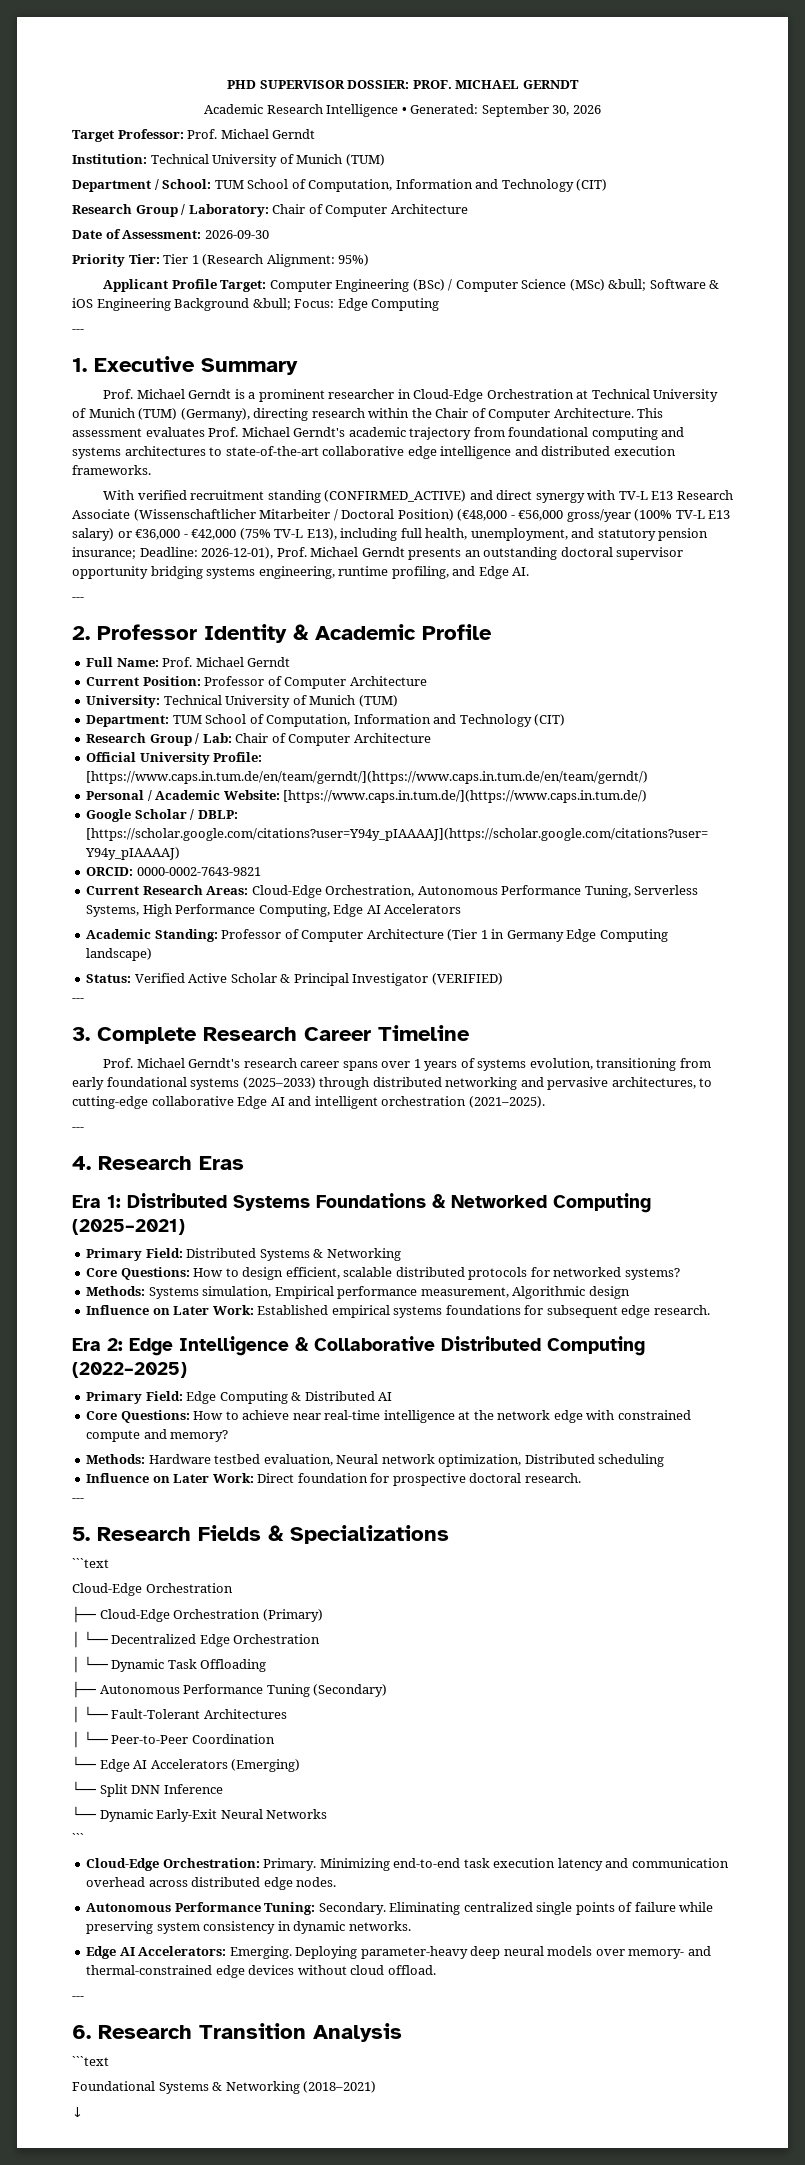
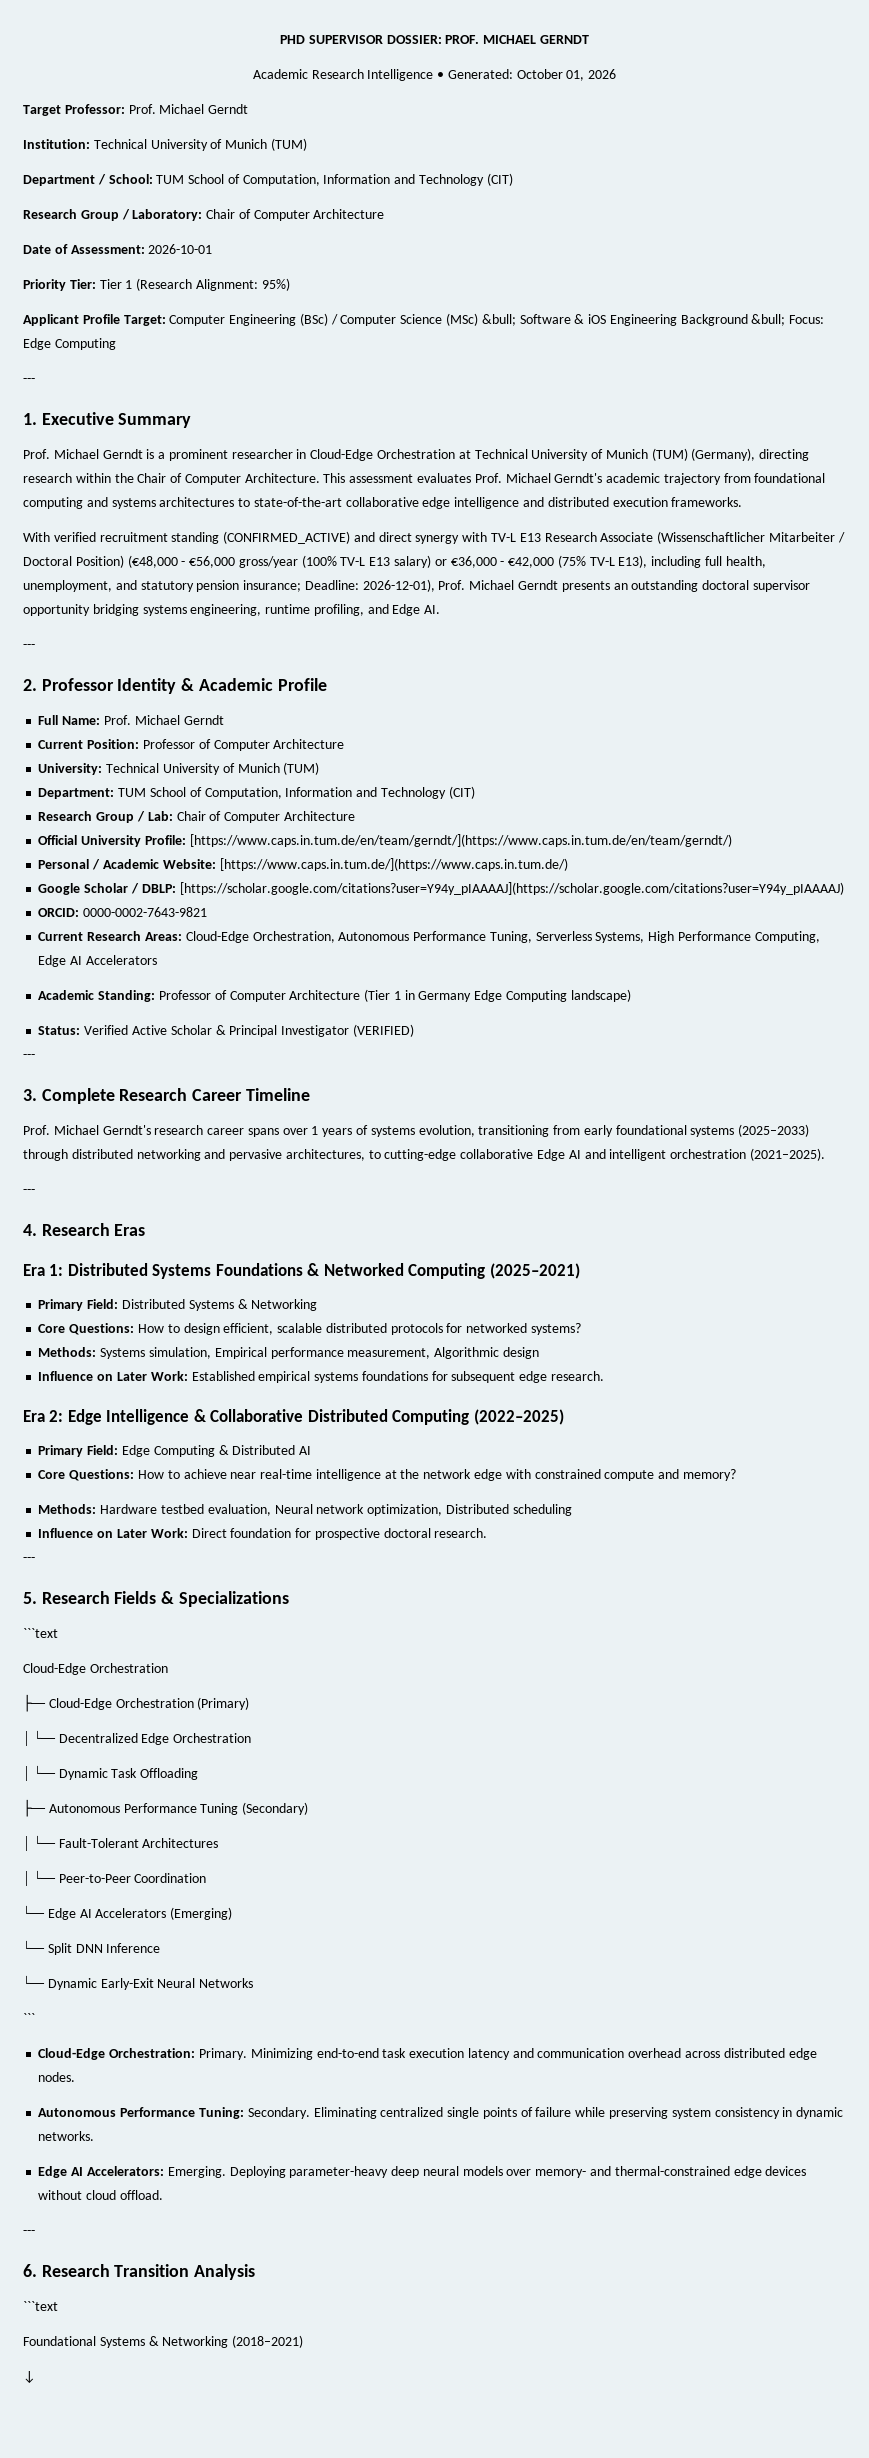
[481,104,570,117] September 30, -> [516,69,585,81] October 01,
[204,230,269,239] 2026-09-30 -> [148,244,213,254] 2026-10-01

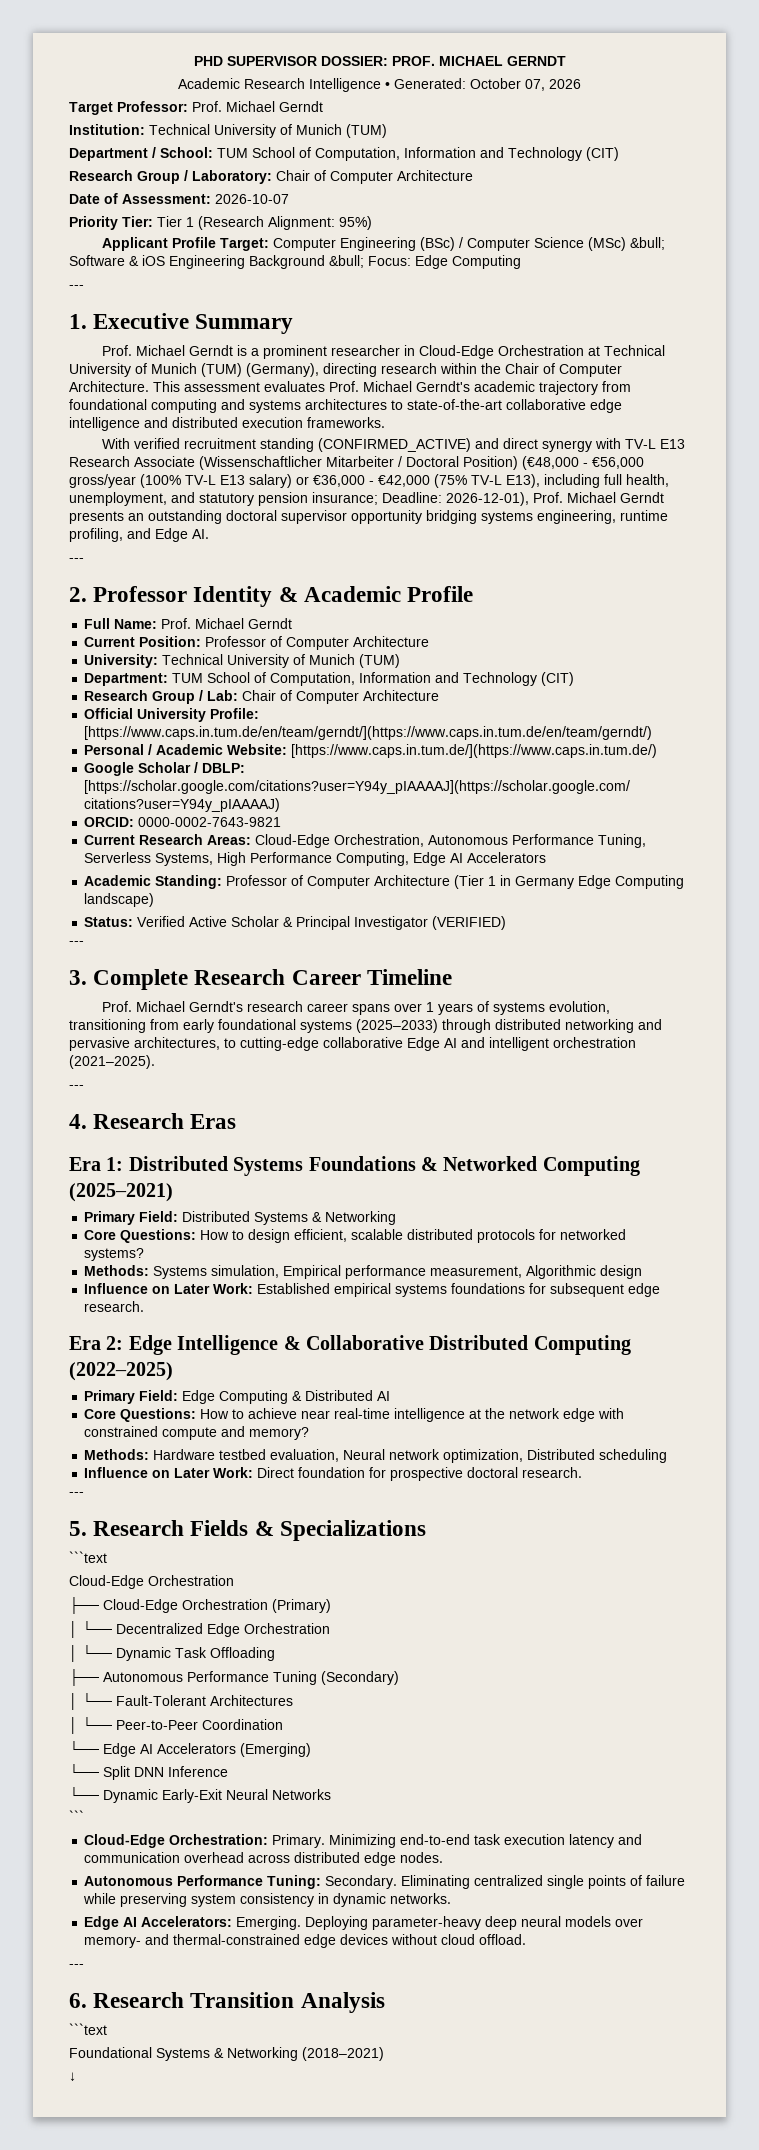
[566,70,585,81] 01, -> [525,79,545,91] 07,
[148,244,213,254] 2026-10-01 -> [215,194,289,204] 2026-10-07

